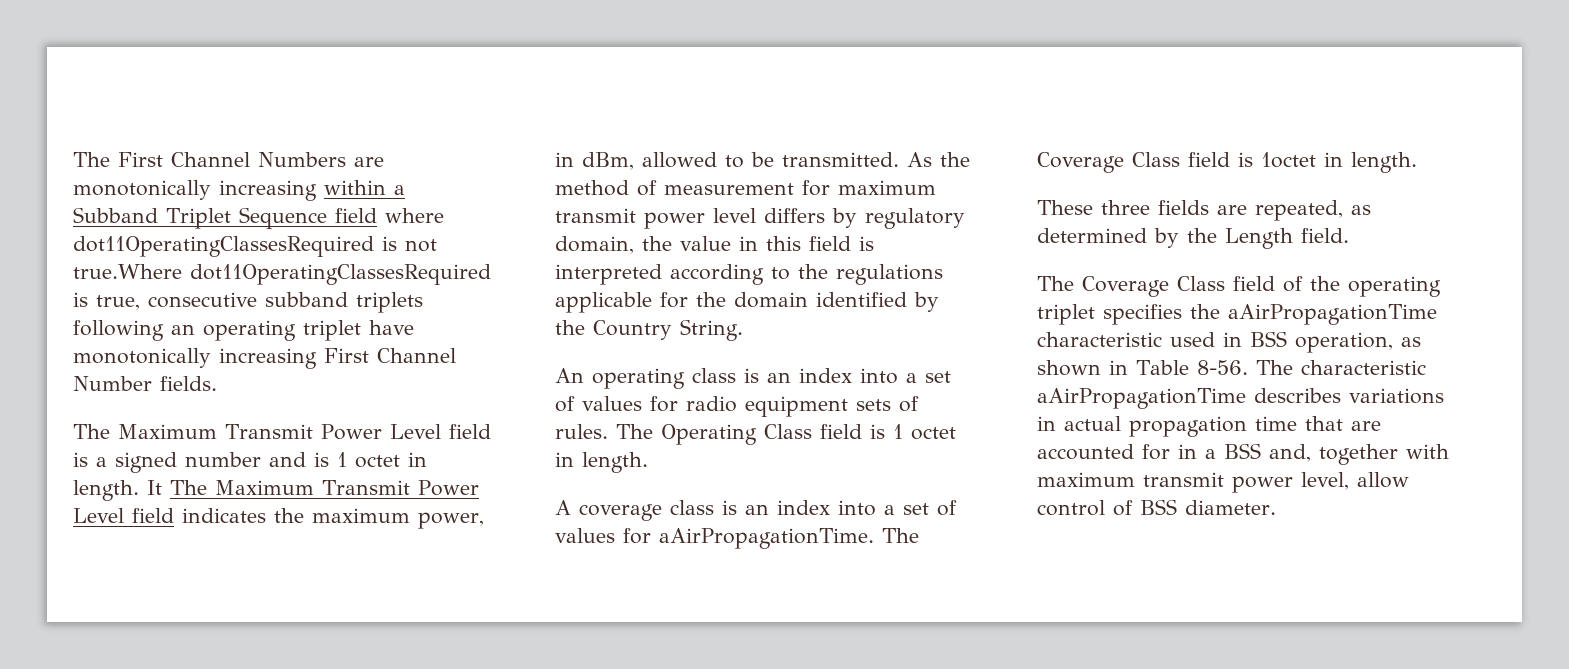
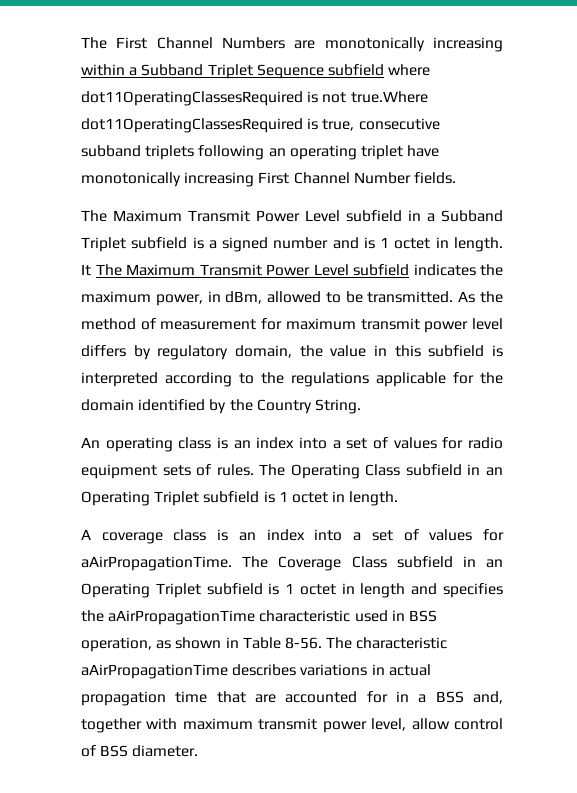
[334,208,377,223] field -> [327,64,384,76] subfield
[448,424,491,439] field -> [346,210,503,222] [81,237,188,252] subfield in a Subband Triplet subfield
[132,508,174,523] field -> [353,264,409,276] subfield
[809,236,851,251] field -> [428,345,485,357] subfield
[820,424,862,439] field -> [405,464,503,476] [81,491,260,506] subfield in an Operating Triplet subfield
[1188,152,1417,173] [1037,200,1371,221] [1037,228,1349,249] [1037,276,1441,297] [1037,304,1095,325] field is 1octet in length. // These three fields are repeated, as determined by the Length field. // The Coverage Class field of the operating triplet -> [396,556,504,568] [81,583,438,598] subfield in an Operating Triplet subfield is 1 octet in length and

